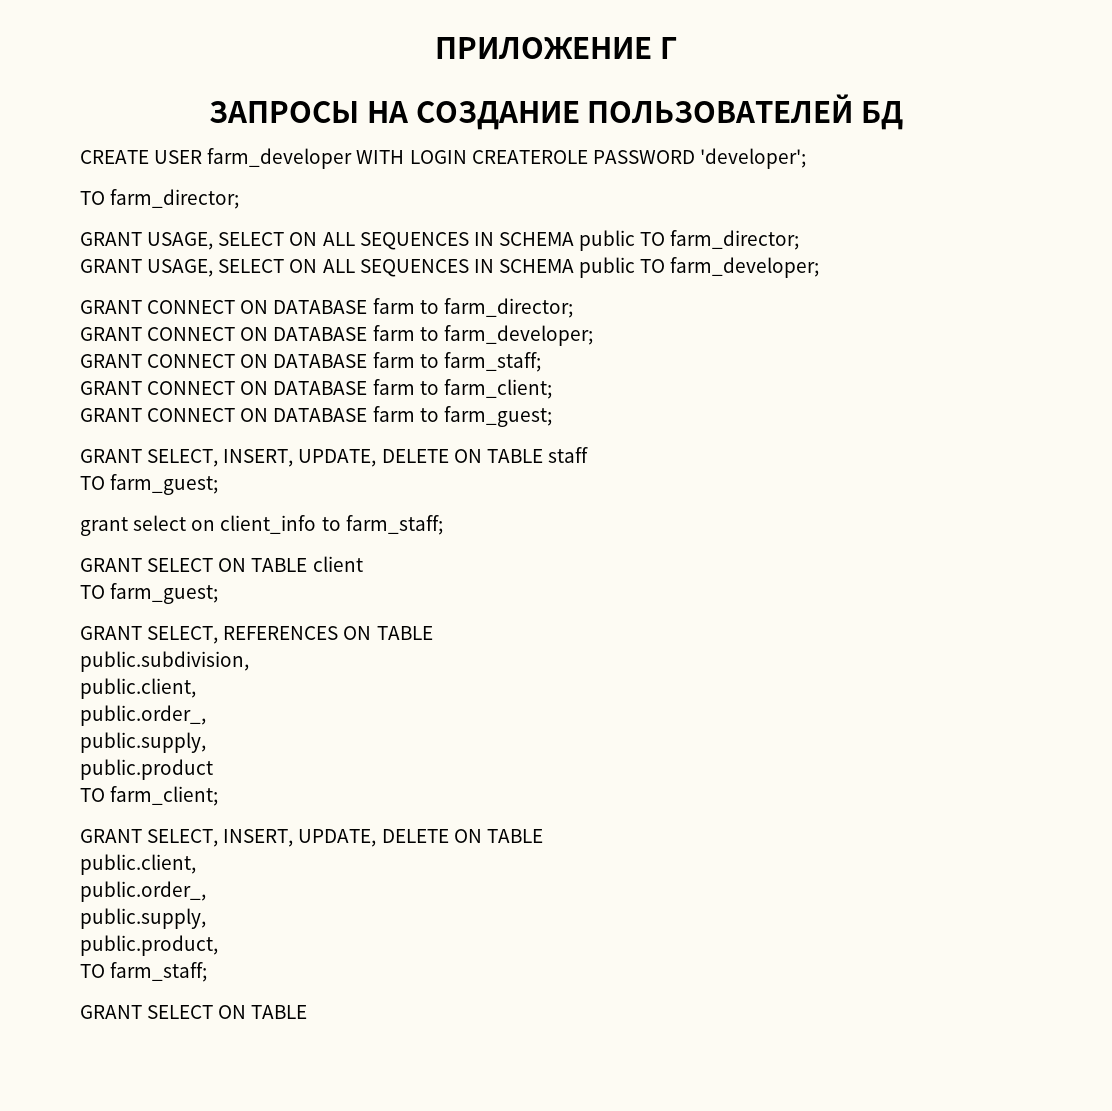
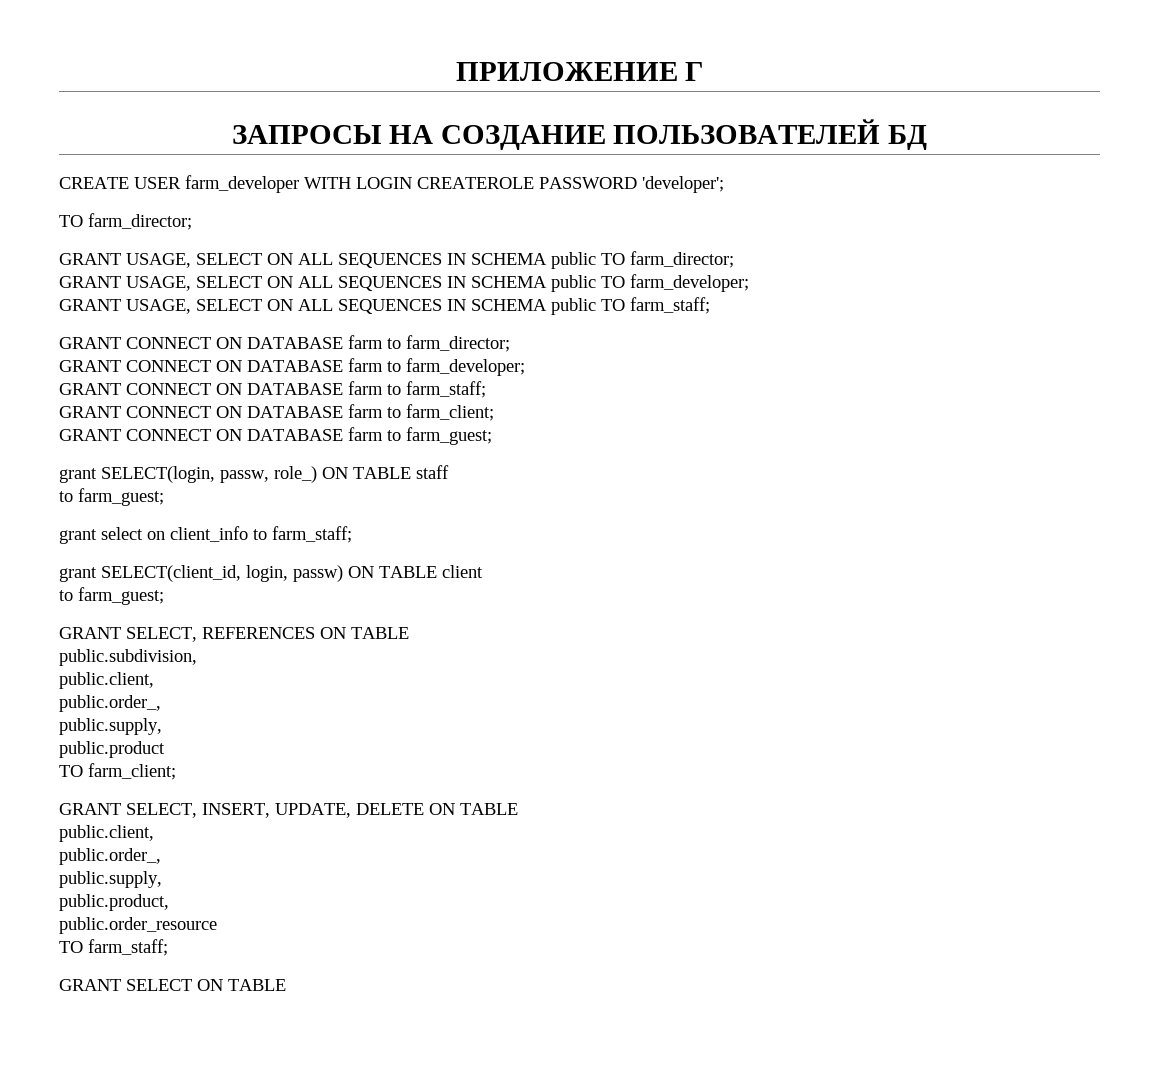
(820, 267) none -> [59,297,710,315] // GRANT USAGE, SELECT ON ALL SEQUENCES IN SCHEMA public TO farm_staff;
[80,449,449,467] GRANT SELECT, INSERT, UPDATE, DELETE -> [59,466,317,483] grant SELECT(login, passw, role_)
[80,476,105,490] TO -> [59,491,73,502] to
[80,558,214,572] GRANT SELECT -> [59,565,343,582] grant SELECT(client_id, login, passw)
[80,585,105,599] TO -> [59,590,73,601] to
(218, 945) none -> [59,917,217,934] // public.order_resource

